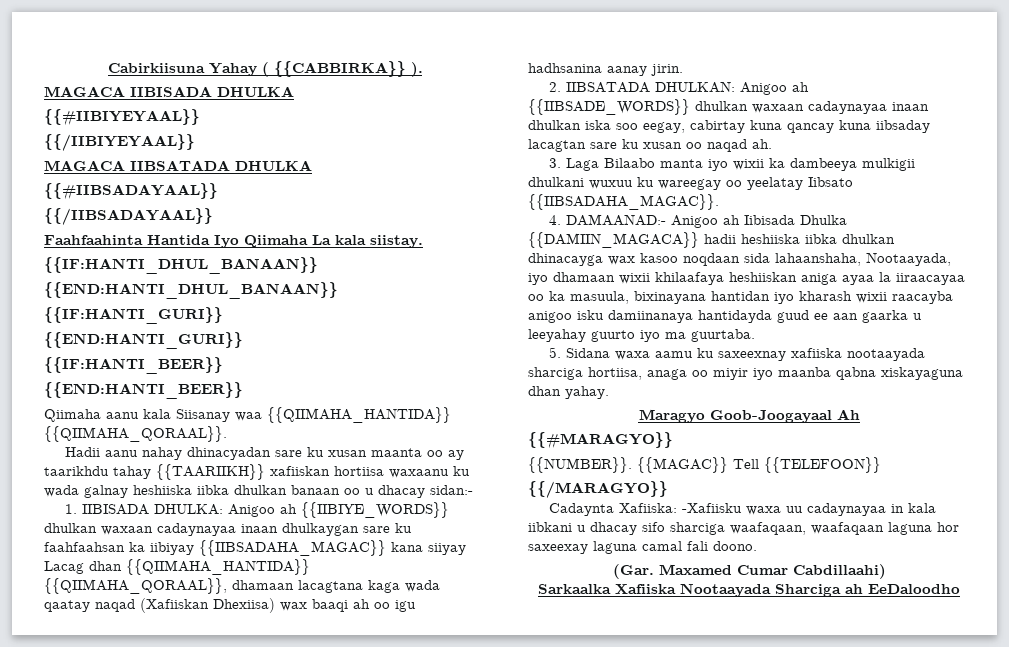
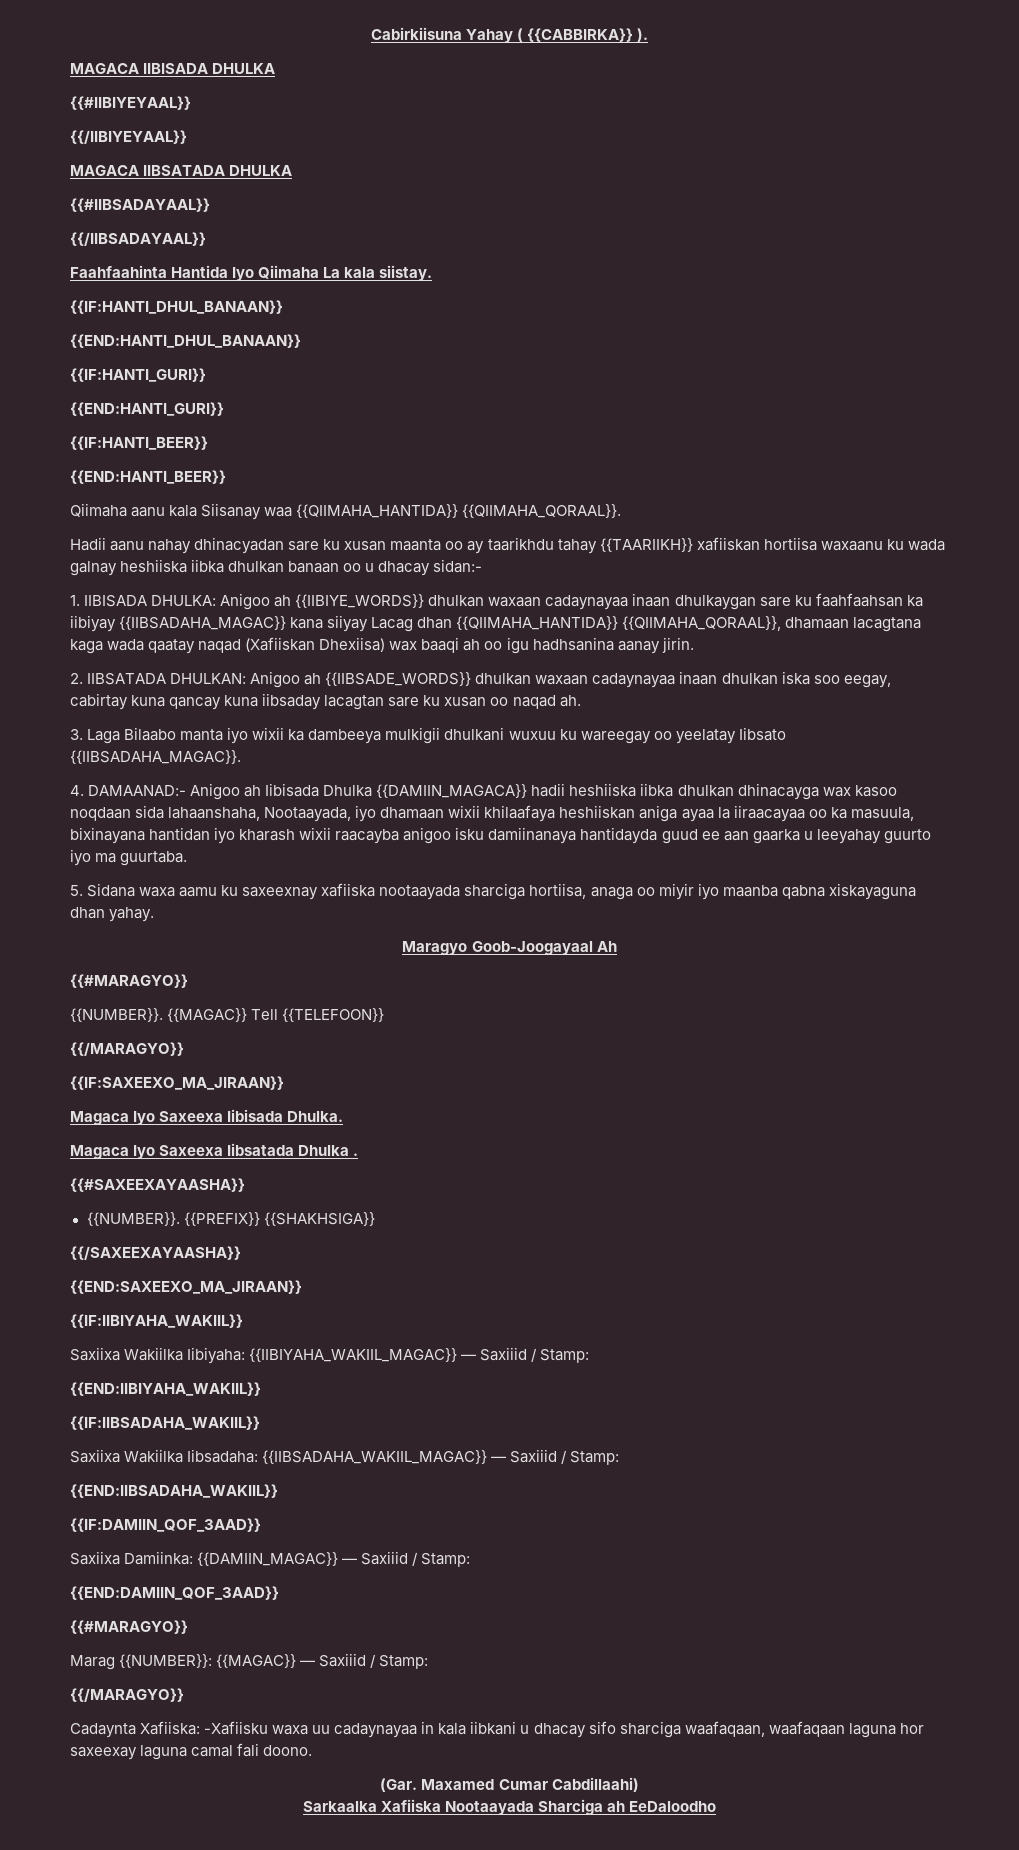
(668, 489) none -> [70,1076,284,1090] [70,1109,344,1125] [70,1143,359,1159] [70,1178,245,1192] [86,1212,375,1226] [70,1246,241,1260] [70,1280,302,1294] [70,1314,243,1328] [70,1347,590,1364] [70,1382,261,1396] [70,1416,260,1430] [70,1449,620,1465] [70,1484,278,1498] [70,1518,261,1532] [70,1551,471,1567] [70,1586,279,1600] [70,1620,188,1634] [70,1653,429,1670] [70,1688,184,1702] // {{IF:SAXEEXO_MA_JIRAAN}} // Magaca Iyo Saxeexa Iibisada Dhulka. // Magaca Iyo Saxeexa Iibsatada Dhulka . // {{#SAXEEXAYAASHA}} // {{NUMBER}}. {{PREFIX}} {{SHAKHSIGA}} // {{/SAXEEXAYAASHA}} // {{END:SAXEEXO_MA_JIRAAN}} // {{IF:IIBIYAHA_WAKIIL}} // Saxiixa Wakiilka Iibiyaha: {{IIBIYAHA_WAKIIL_MAGAC}} — Saxiiid / Stamp: // {{END:IIBIYAHA_WAKIIL}} // {{IF:IIBSADAHA_WAKIIL}} // Saxiixa Wakiilka Iibsadaha: {{IIBSADAHA_WAKIIL_MAGAC}} — Saxiiid / Stamp: // {{END:IIBSADAHA_WAKIIL}} // {{IF:DAMIIN_QOF_3AAD}} // Saxiixa Damiinka: {{DAMIIN_MAGAC}} — Saxiiid / Stamp: // {{END:DAMIIN_QOF_3AAD}} // {{#MARAGYO}} // Marag {{NUMBER}}: {{MAGAC}} — Saxiiid / Stamp: // {{/MARAGYO}}

